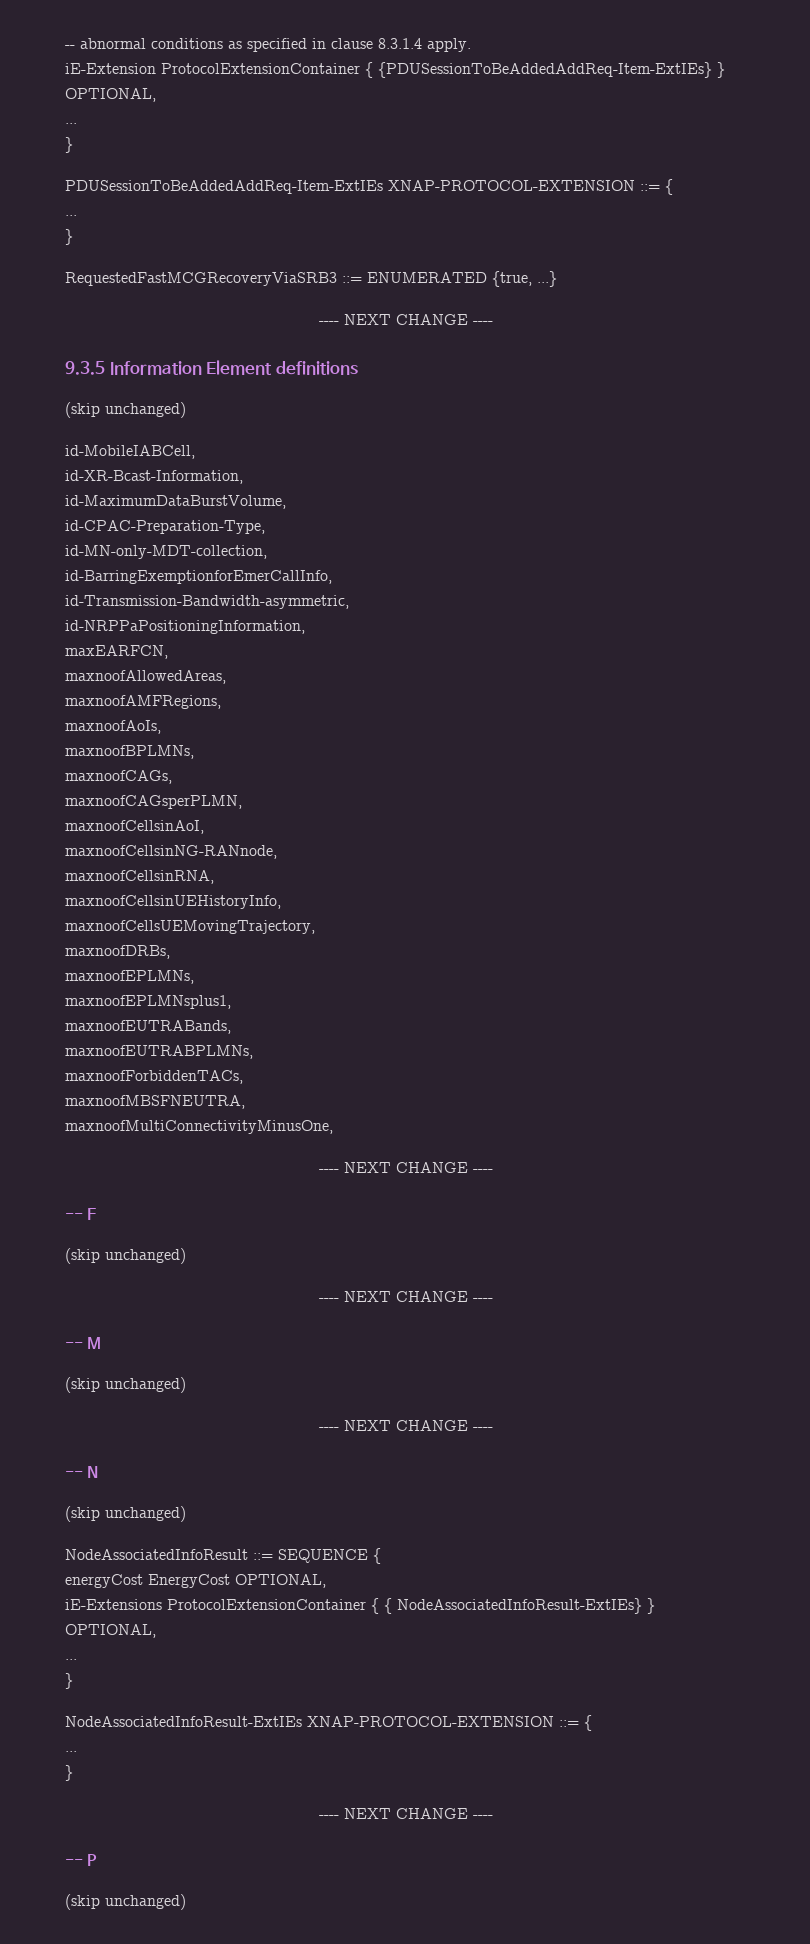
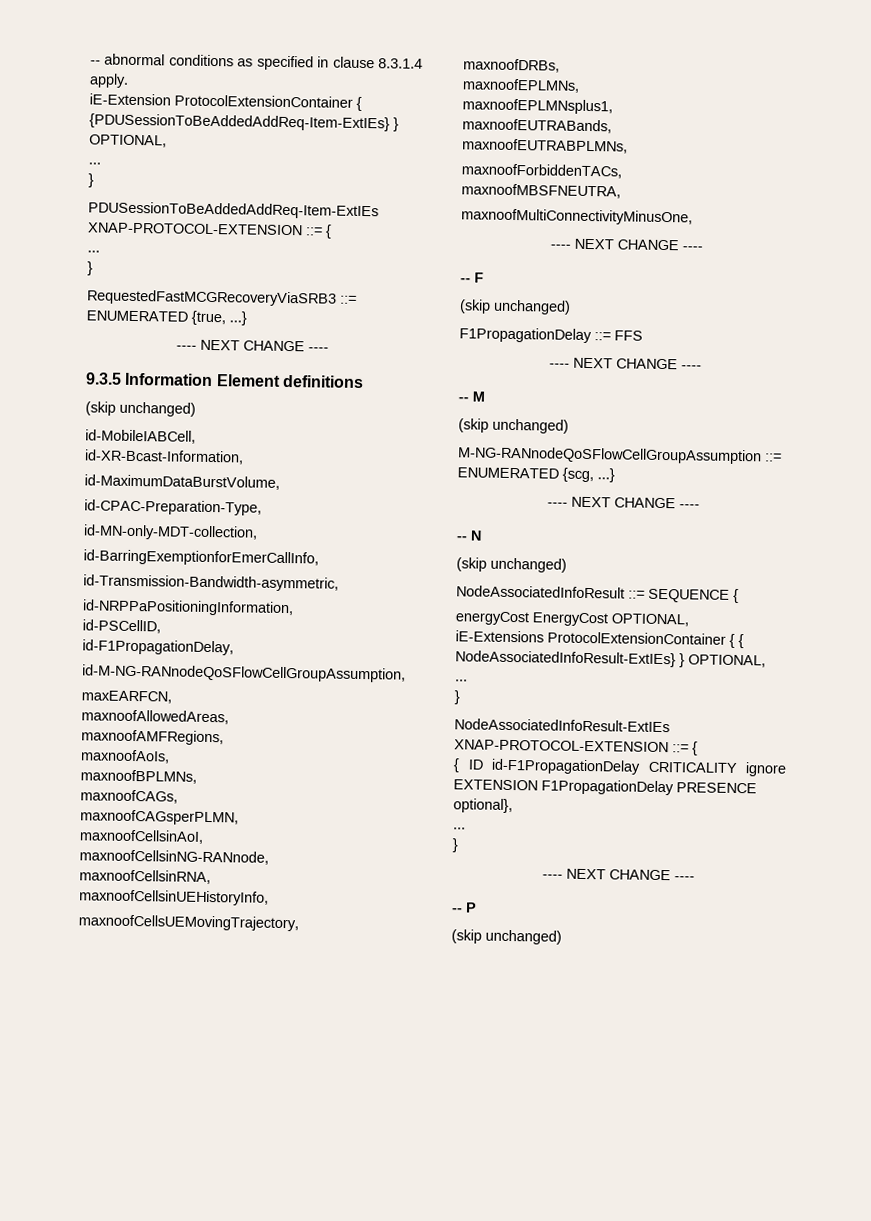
(305, 627) none -> [82,619,161,634] [82,639,234,656] [82,664,406,683] // id-PSCellID, // id-F1PropagationDelay, // id-M-NG-RANnodeQoSFlowCellGroupAssumption,
(186, 1256) none -> [459,327,643,344] // F1PropagationDelay ::= FFS
(186, 1385) none -> [457,446,782,465] [457,467,615,483] // M-NG-RANnodeQoSFlowCellGroupAssumption ::= ENUMERATED {scg, ...}
(592, 1723) none -> [453,758,787,777] [453,779,757,796] [453,798,513,814] // { ID id-F1PropagationDelay CRITICALITY ignore EXTENSION F1PropagationDelay PRESENCE optional},

